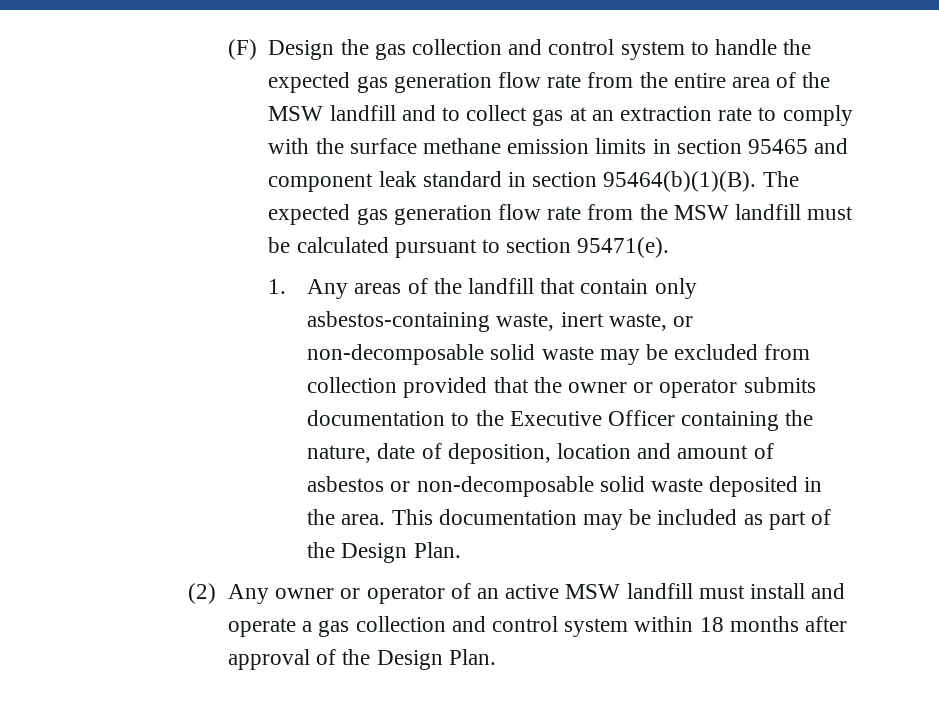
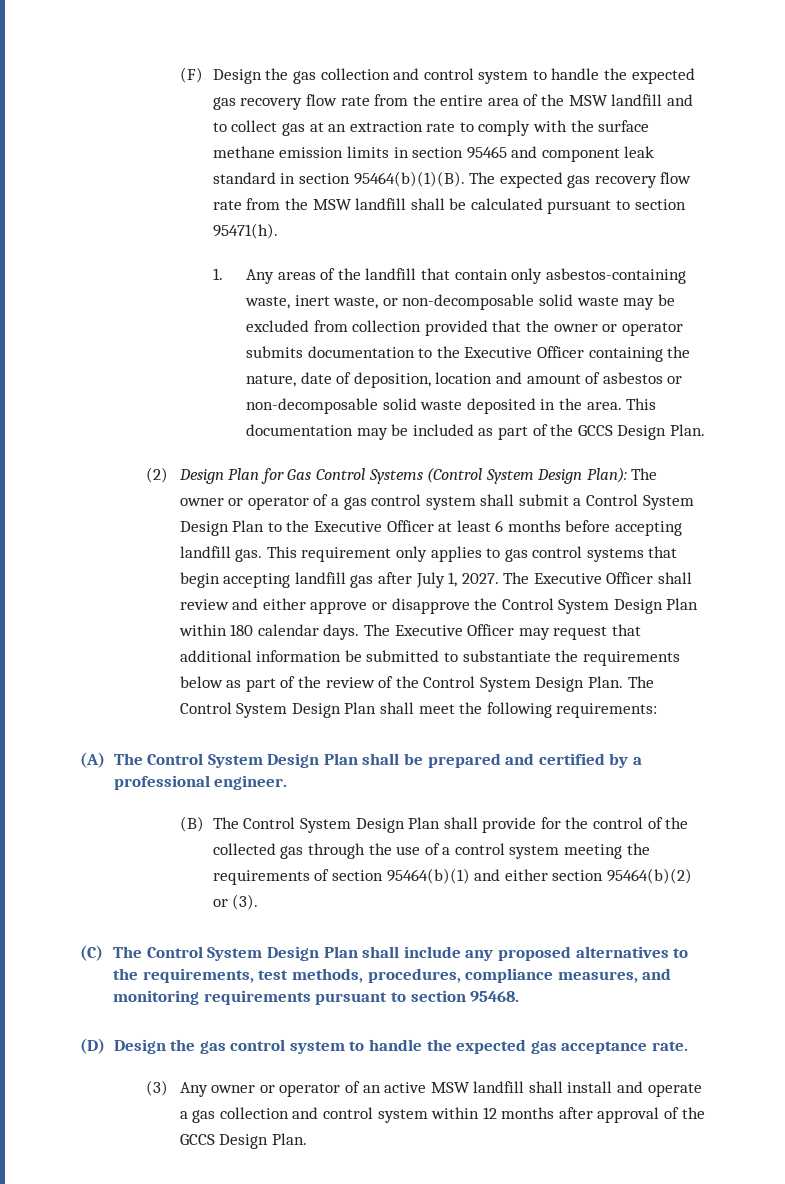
[393,73,492,93] generation -> [240,98,303,110] recovery
[393,205,492,225] generation -> [594,176,657,188] recovery
[807,206,854,220] must -> [410,198,445,210] shall
[577,237,670,258] 95471(e). -> [212,223,278,239] 95471(h).
(336, 550) none -> [577,425,613,436] GCCS
(217, 593) none -> [178,467,658,484] [179,494,694,510] [179,520,683,536] [179,546,678,562] [179,572,693,588] [179,598,699,614] [178,624,641,640] [179,650,680,666] [179,676,654,692] [179,702,658,718] [80,752,642,768] [113,775,288,790] [179,816,689,833] [212,843,650,859] [212,868,692,885] [212,894,259,910] [80,945,689,961] [113,968,672,983] [113,990,520,1005] [80,1038,688,1054] [146,1080,169,1096] Design Plan for Gas Control Systems (Control System Design Plan): The owner or operator of a gas control system shall submit a Control System Design Plan to the Executive Officer at least 6 months before accepting landfill gas. This requirement only applies to gas control systems that begin accepting landfill gas after July 1, 2027. The Executive Officer shall review and either approve or disapprove the Control System Design Plan within 180 calendar days. The Executive Officer may request that additional information be submitted to substantiate the requirements below as part of the review of the Control System Design Plan. The Control System Design Plan shall meet the following requirements: // (A) The Control System Design Plan shall be prepared and certified by a professional engineer. // (B) The Control System Design Plan shall provide for the control of the collected gas through the use of a control system meeting the requirements of section 95464(b)(1) and either section 95464(b)(2) or (3). // (C) The Control System Design Plan shall include any proposed alternatives to the requirements, test methods, procedures, compliance measures, and monitoring requirements pursuant to section 95468. // (D) Design the gas control system to handle the expected gas acceptance rate. // (3)
[698,585,745,599] must -> [528,1081,563,1093] shall
[699,617,724,632] 18 -> [482,1107,497,1119] 12
(371, 657) none -> [179,1134,215,1145] GCCS

